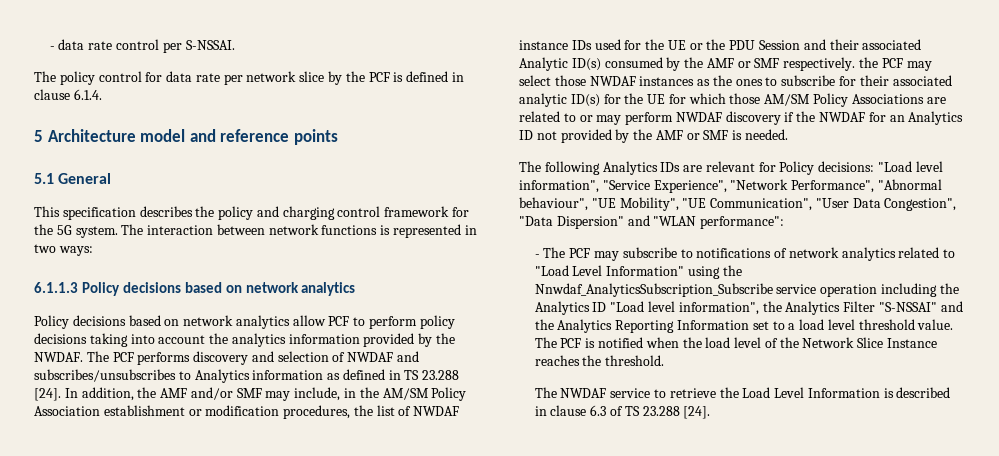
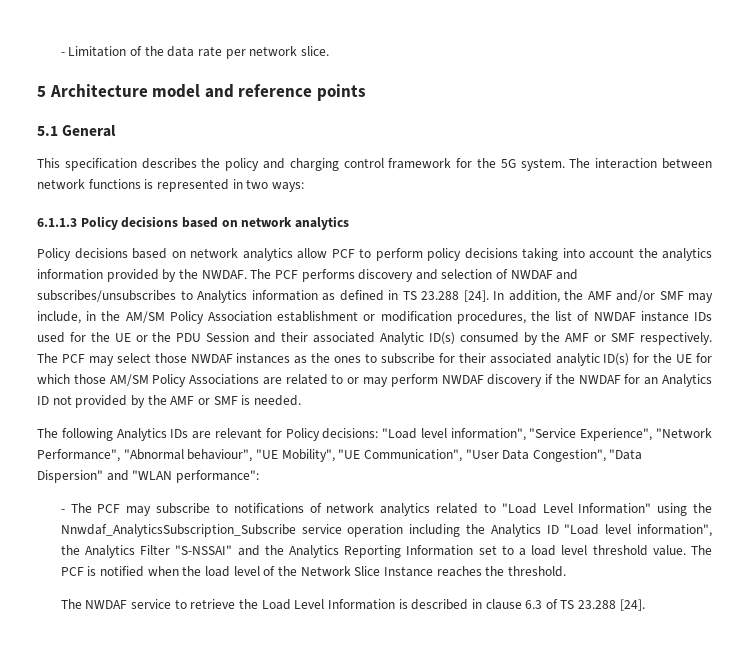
[49,39,235,53] [34,71,464,85] [34,89,102,100] - data rate control per S-NSSAI. // The policy control for data rate per network slice by the PCF is defined in clause 6.1.4. -> [60,46,329,59] - Limitation of the data rate per network slice.
[859,57,879,68] the -> [37,353,58,363] The

